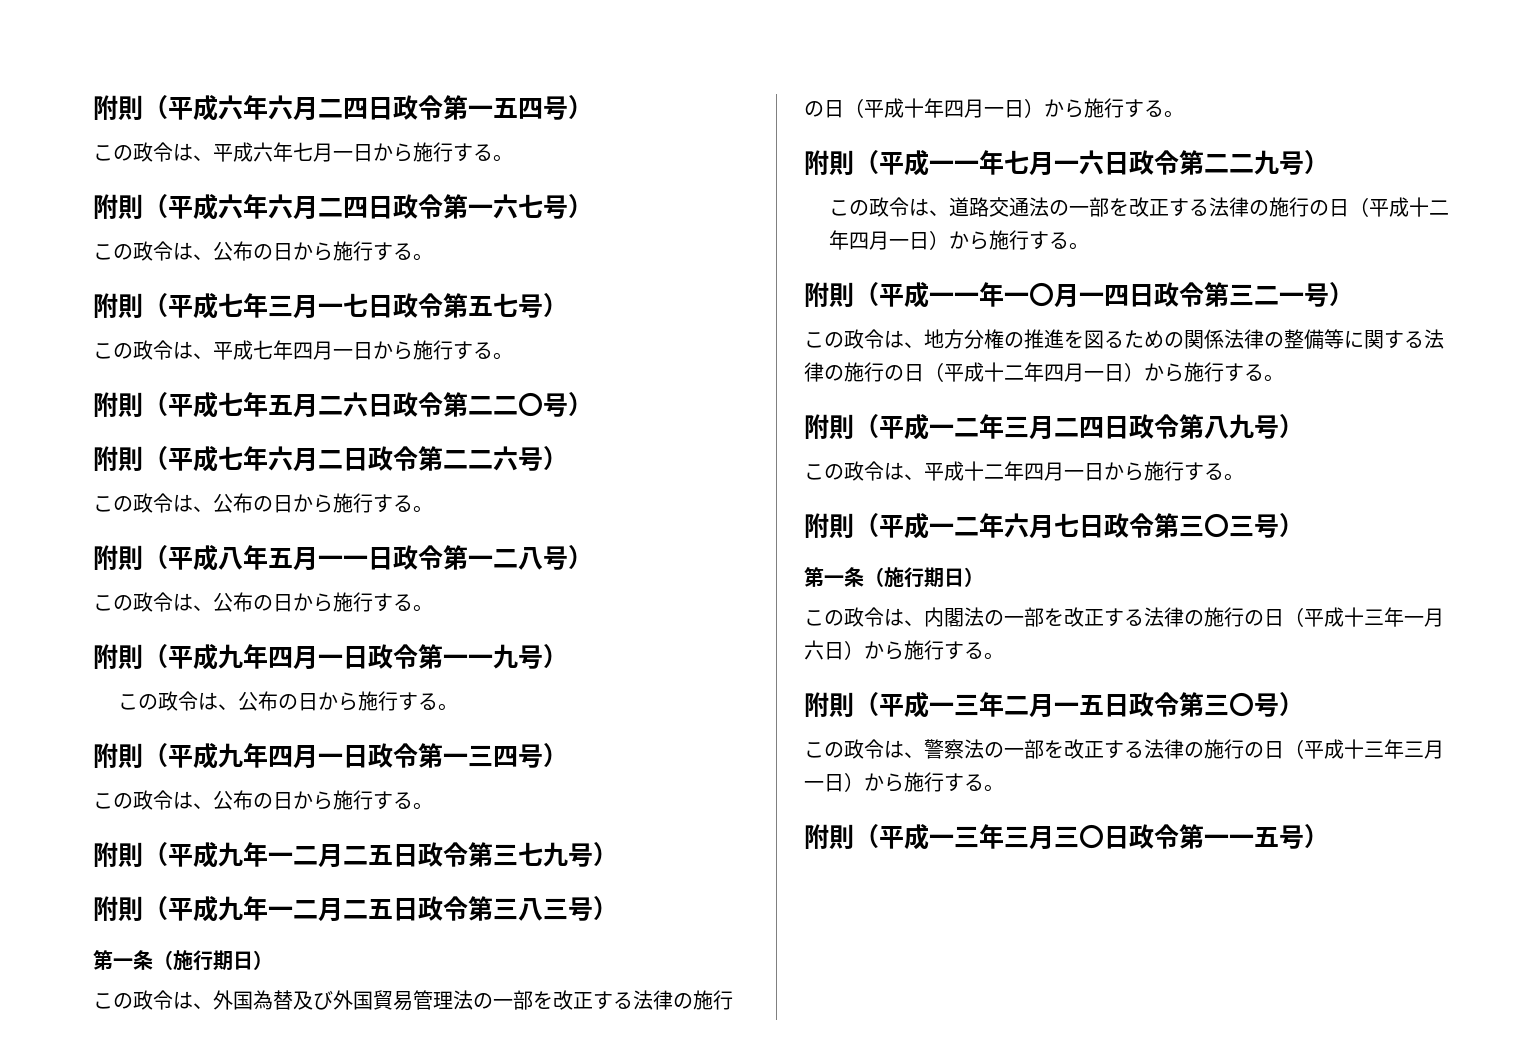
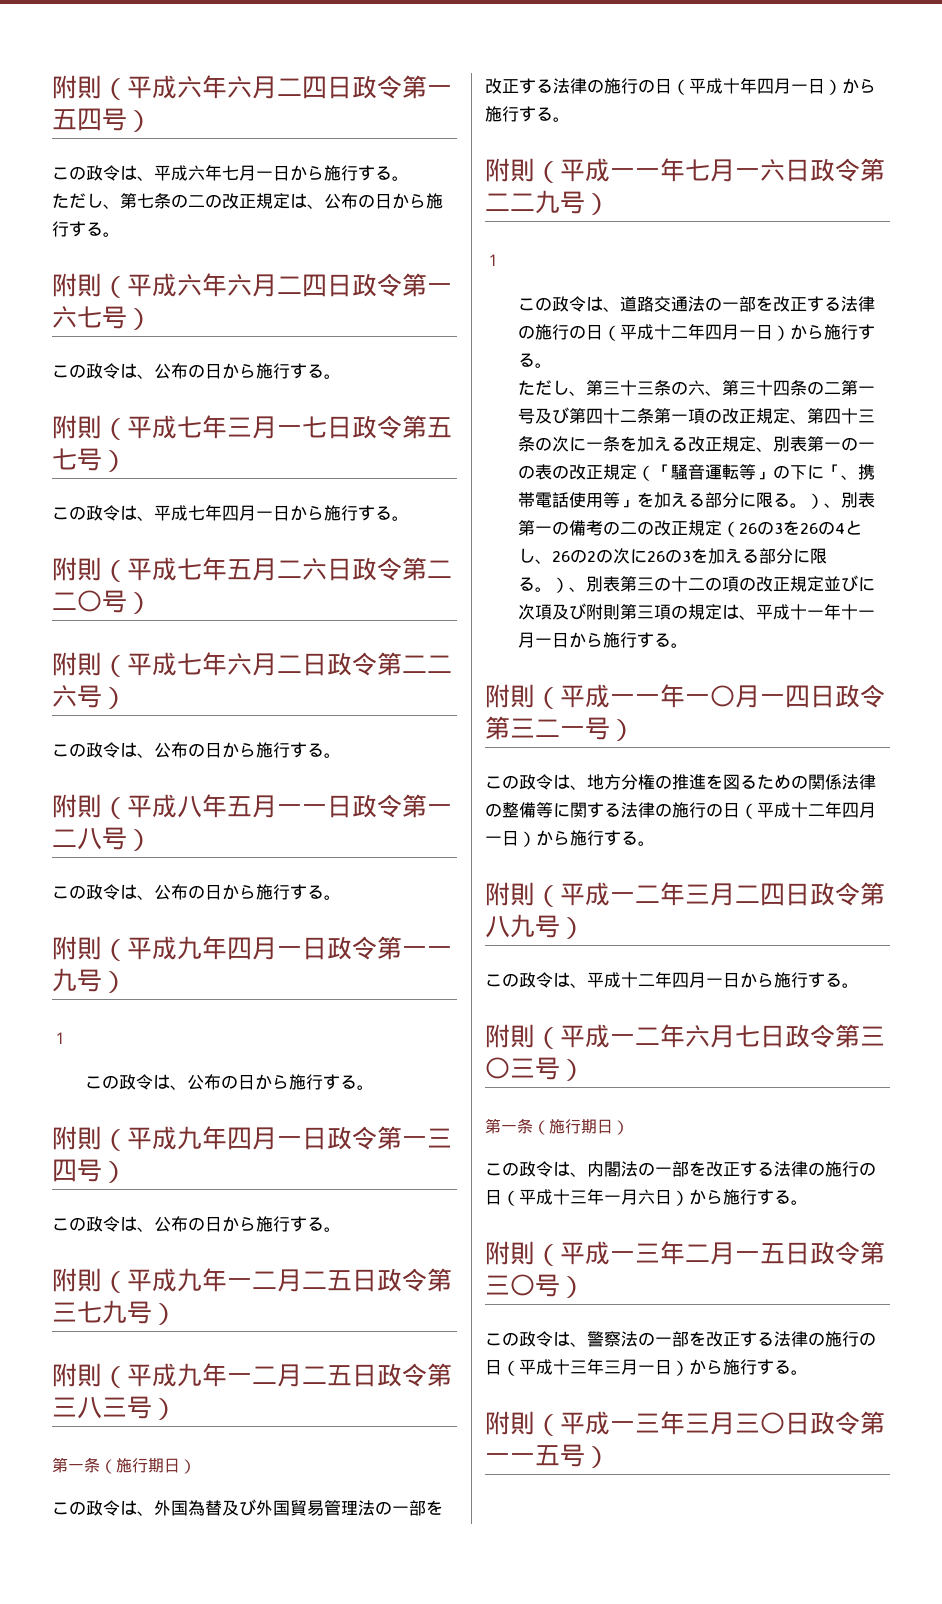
(513, 158) none -> [52,193,443,209] [52,221,120,237] // ただし、第七条の二の改正規定は、公布の日から施行する。
(568, 656) none -> [52,1032,68,1044] // １
(1329, 162) none -> [485,254,501,266] // １
(1089, 246) none -> [518,380,876,396] [518,407,876,424] [518,436,876,452] [518,464,876,481] [518,492,876,509] [518,520,863,537] [518,548,828,564] [518,575,876,593] [518,603,876,620] [518,632,689,648] // ただし、第三十三条の六、第三十四条の二第一号及び第四十二条第一項の改正規定、第四十三条の次に一条を加える改正規定、別表第一の一の表の改正規定（「騒音運転等」の下に「、携帯電話使用等」を加える部分に限る。）、別表第一の備考の二の改正規定（26の3を26の4とし、26の2の次に26の3を加える部分に限る。）、別表第三の十二の項の改正規定並びに次項及び附則第三項の規定は、平成十一年十一月一日から施行する。

